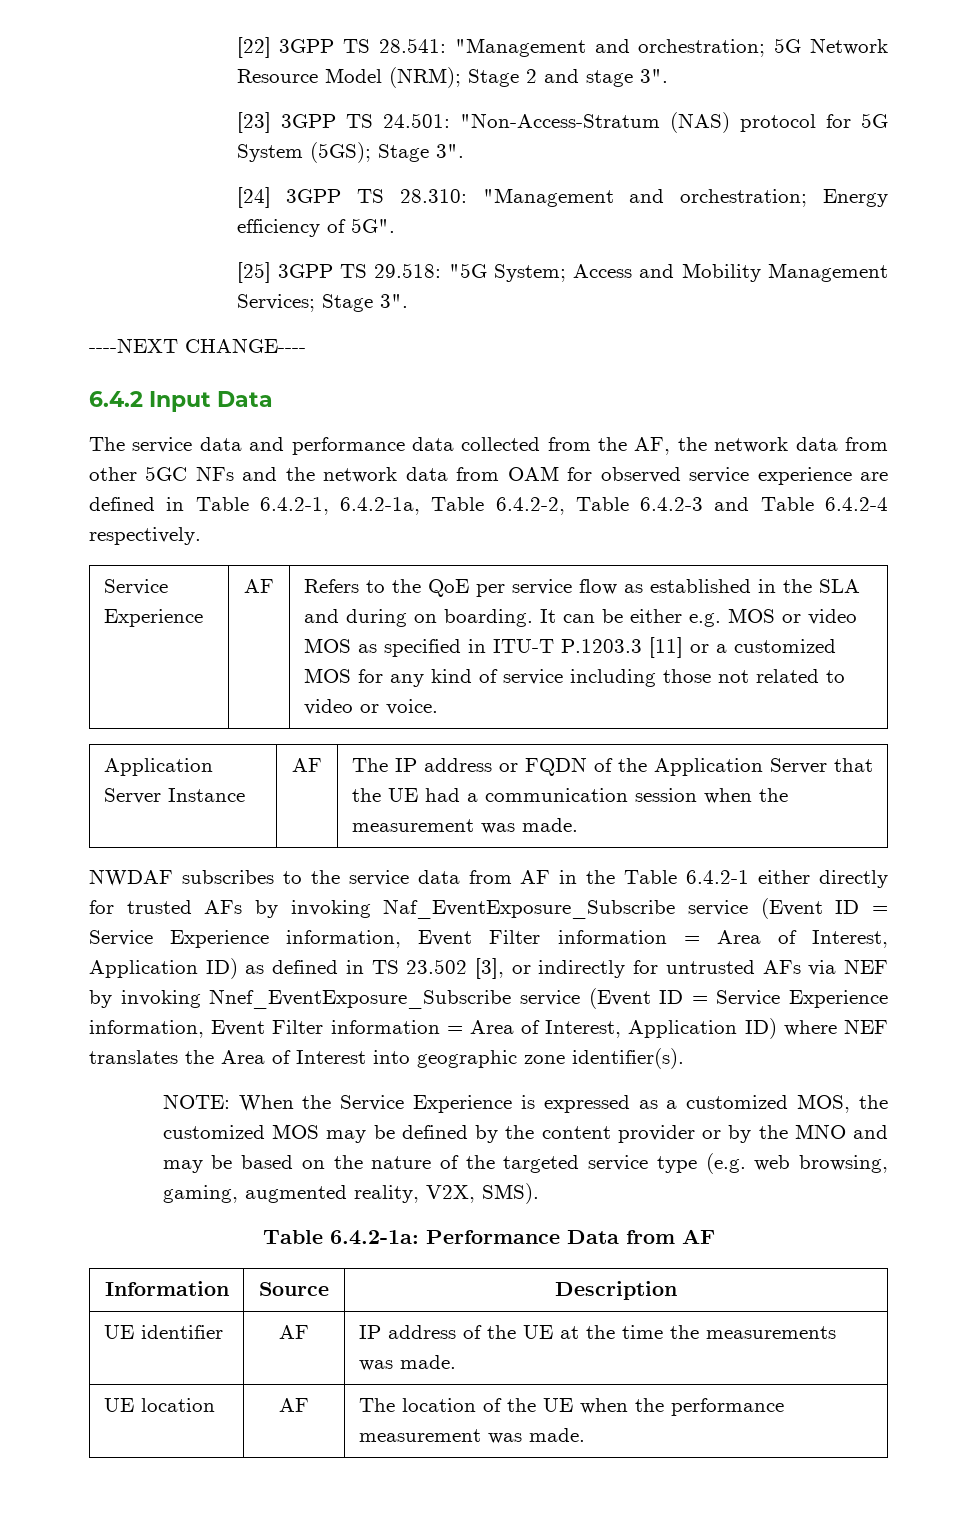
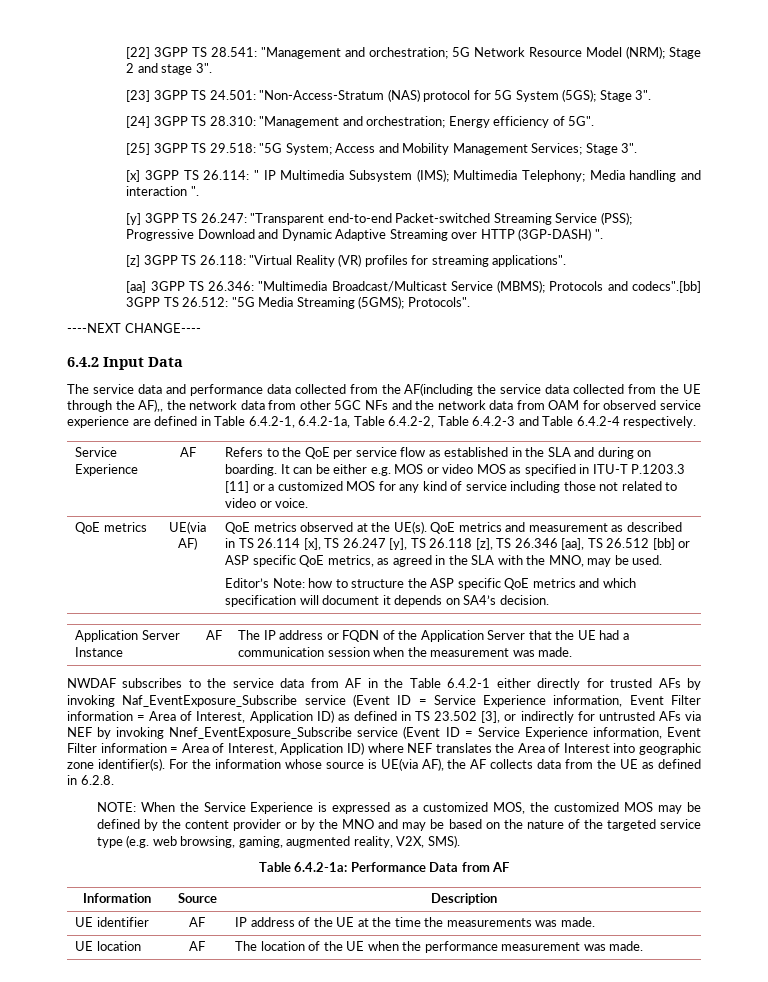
(408, 301) none -> [126,169,702,182] [126,186,199,196] [126,212,632,225] [126,228,603,241] [126,254,567,267] [126,280,701,293] [126,296,470,309] // [x] 3GPP TS 26.114: " IP Multimedia Subsystem (IMS); Multimedia Telephony; Media handling and interaction ". // [y] 3GPP TS 26.247: "Transparent end-to-end Packet-switched Streaming Service (PSS); Progressive Download and Dynamic Adaptive Streaming over HTTP (3GP-DASH) ". // [z] 3GPP TS 26.118: "Virtual Reality (VR) profiles for streaming applications". // [aa] 3GPP TS 26.346: "Multimedia Broadcast/Multicast Service (MBMS); Protocols and codecs".[bb] 3GPP TS 26.512: "5G Media Streaming (5GMS); Protocols".
[634,437,671,455] AF, -> [404,383,701,396] [67,399,164,412] AF(including the service data collected from the UE through the AF),,
(438, 707) none -> [75,522,147,534] [169,521,206,534] [178,537,197,550] [225,521,682,534] [225,538,691,550] [225,555,663,567] [225,578,636,590] [225,595,549,607] // QoE metrics | UE(via AF) | QoE metrics observed at the UE(s). QoE metrics and measurement as described in TS 26.114 [x], TS 26.247 [y], TS 26.118 [z], TS 26.346 [aa], TS 26.512 [bb] or ASP specific QoE metrics, as agreed in the SLA with the MNO, may be used. // Editor’s Note: how to structure the ASP specific QoE metrics and which specification will document it depends on SA4’s decision.
(684, 1058) none -> [168,758,702,771] [67,775,114,785] For the information whose source is UE(via AF), the AF collects data from the UE as defined in 6.2.8.

